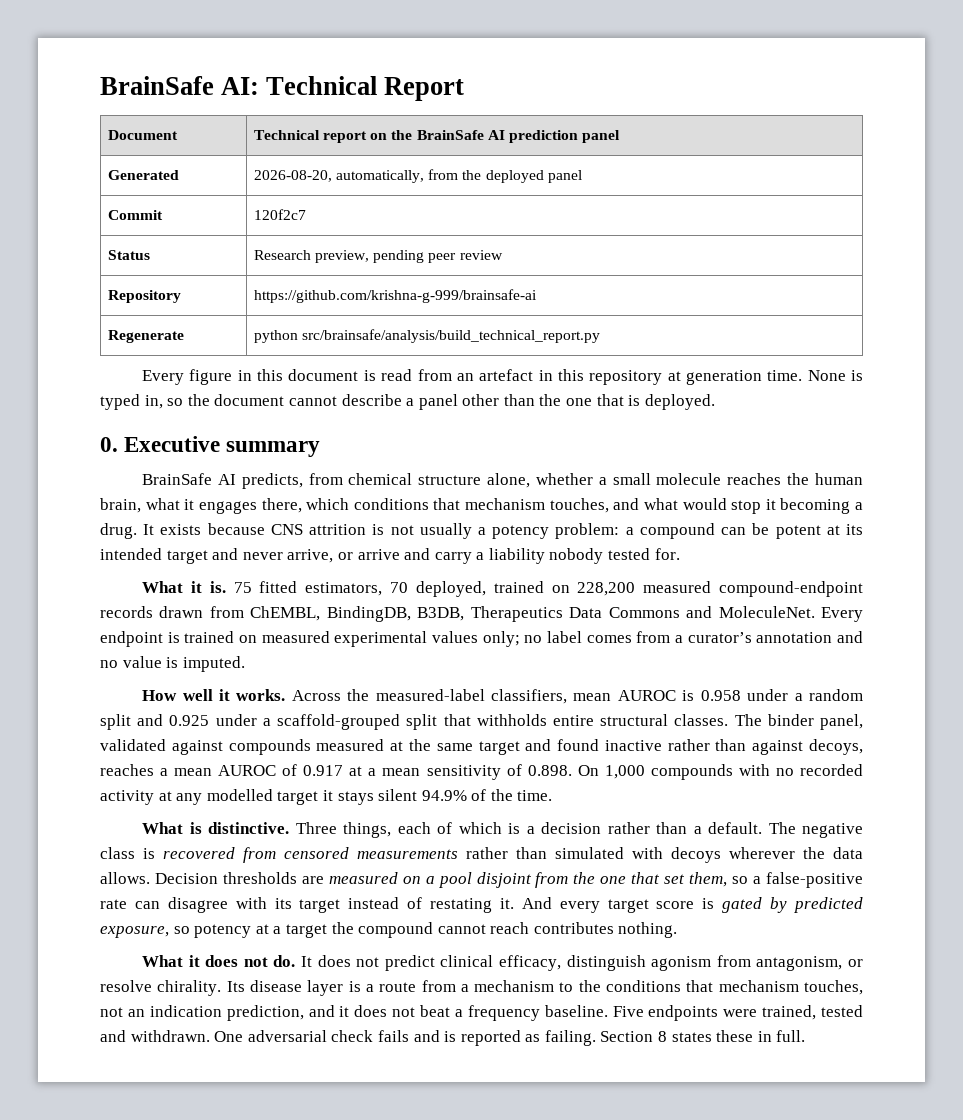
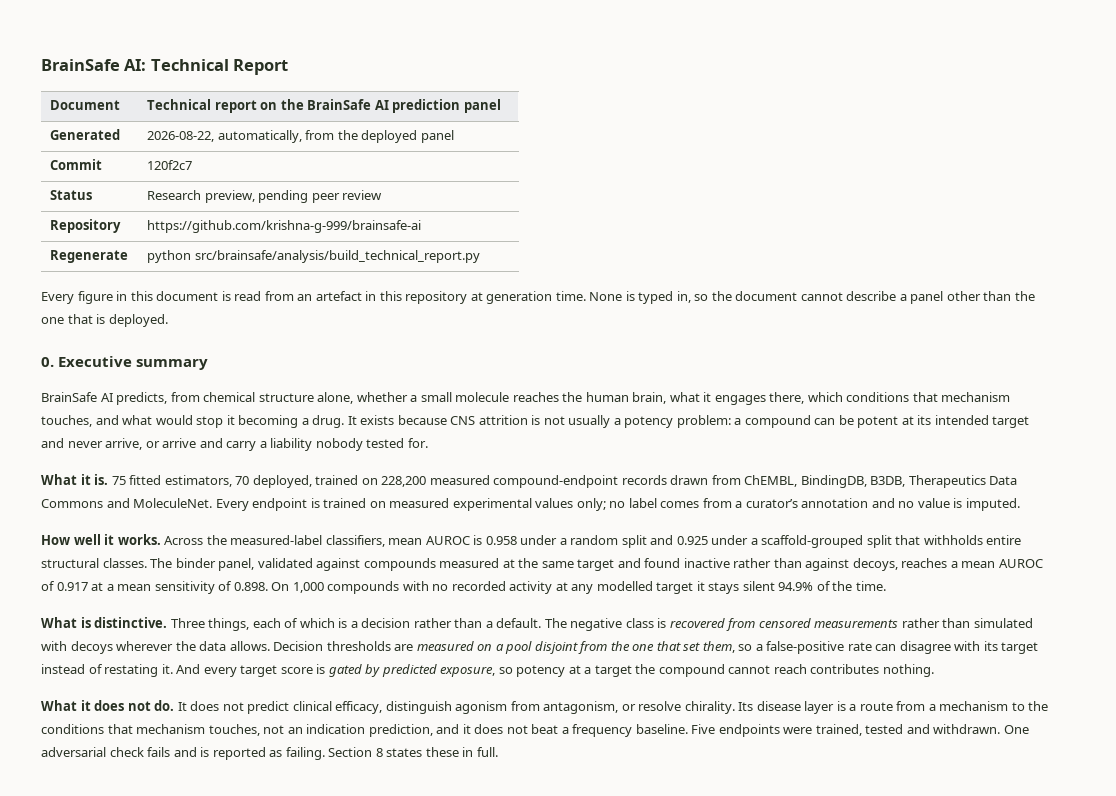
[253,170,332,182] 2026-08-20, -> [147,131,215,142] 2026-08-22,

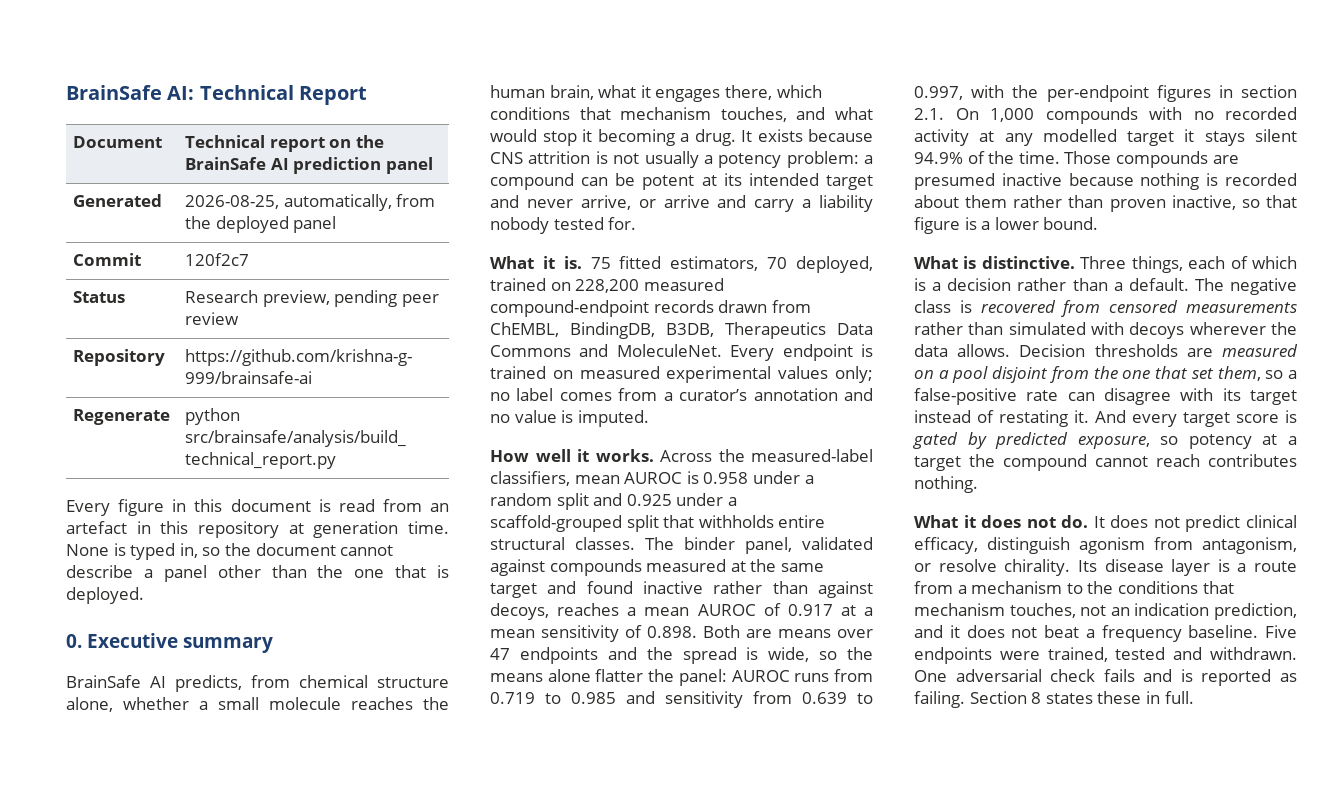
[147,131,215,142] 2026-08-22, -> [185,195,280,209] 2026-08-25,
(268, 586) none -> [703,625,873,638] [490,647,873,664] [490,669,873,686] [490,691,873,708] [914,85,1297,102] [914,108,944,120] Both are means over 47 endpoints and the spread is wide, so the means alone flatter the panel: AUROC runs from 0.719 to 0.985 and sensitivity from 0.639 to 0.997, with the per-endpoint figures in section 2.1.
(886, 586) none -> [1064,151,1239,168] [914,173,1297,190] [914,195,1297,212] [914,217,1099,234] Those compounds are presumed inactive because nothing is recorded about them rather than proven inactive, so that figure is a lower bound.

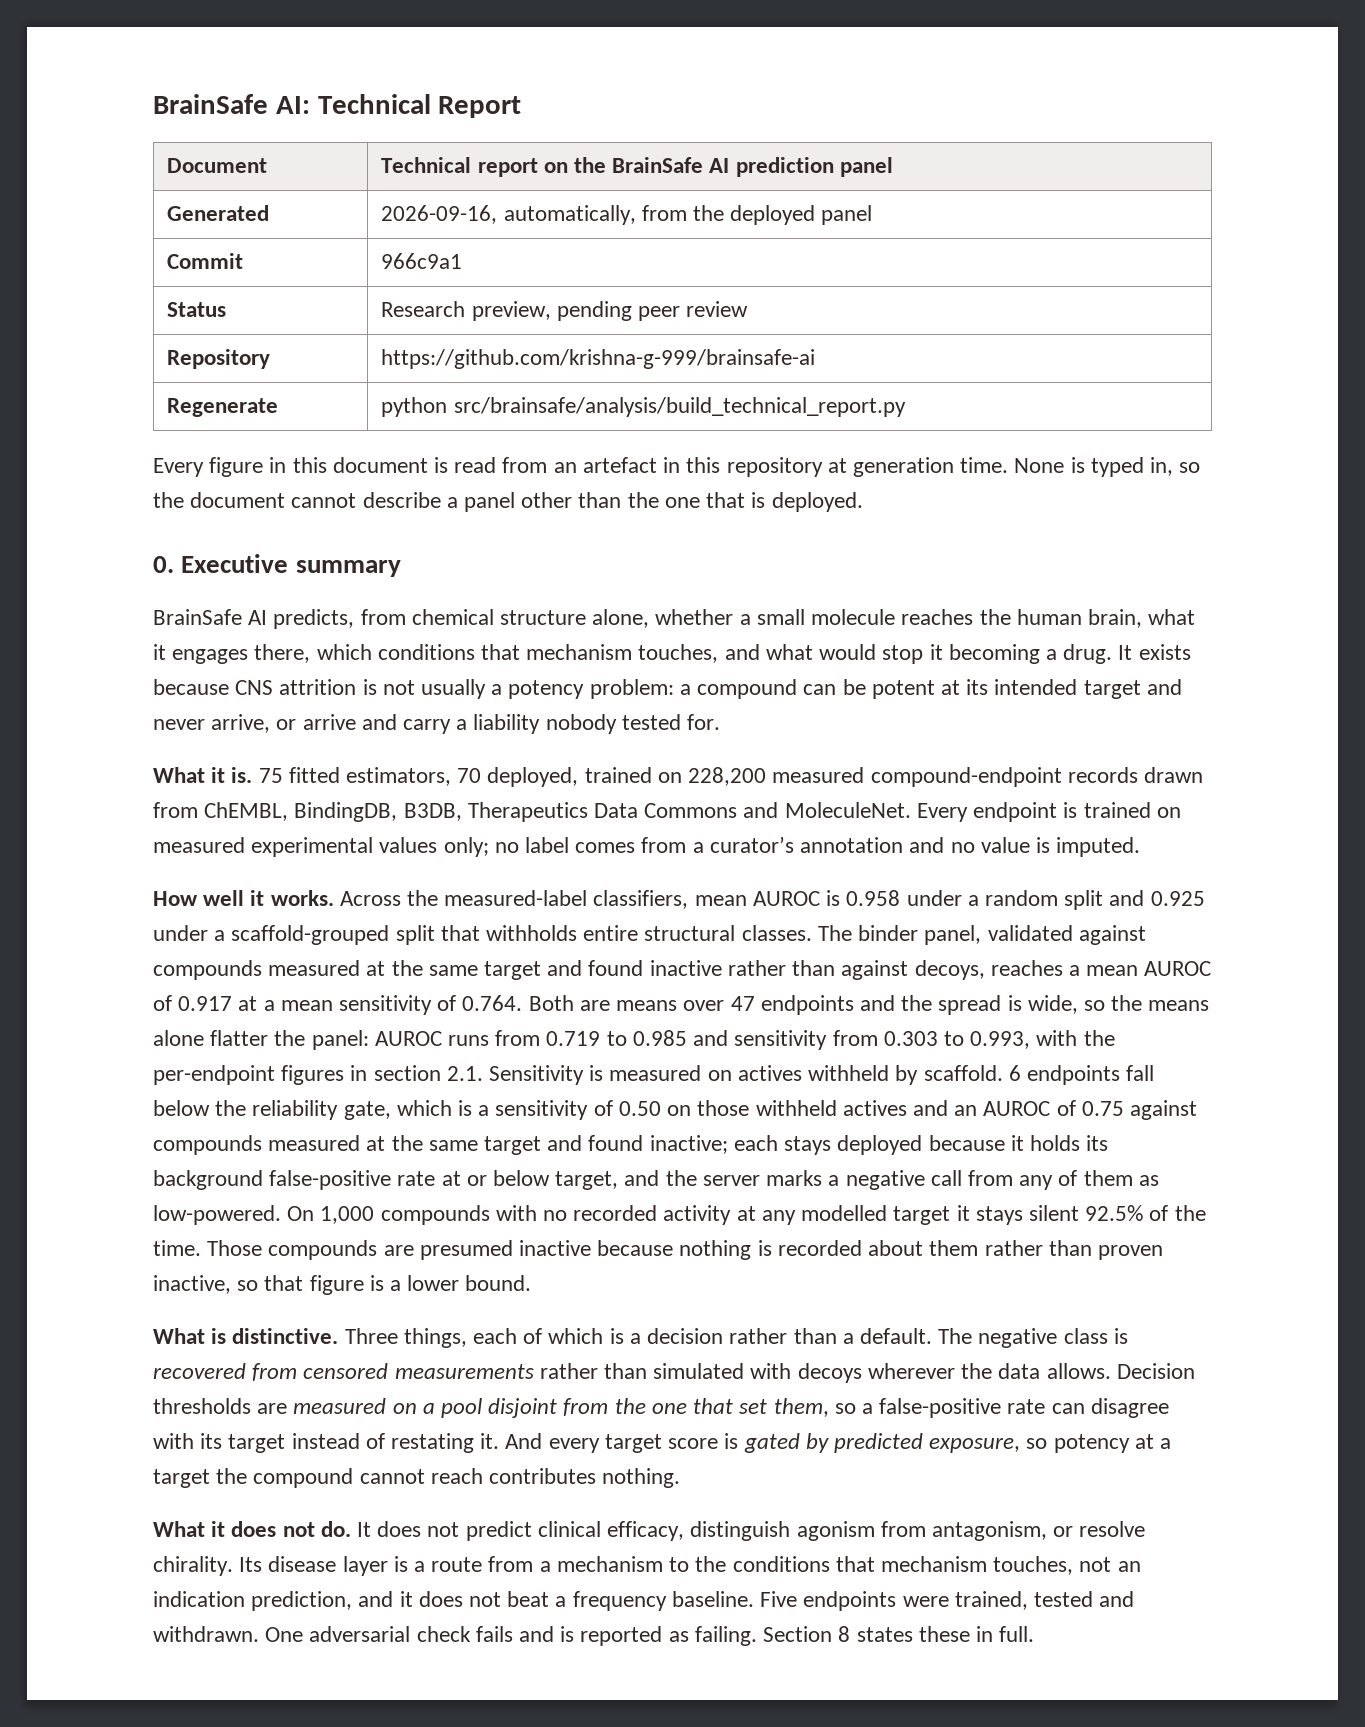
[185,195,280,209] 2026-08-25, -> [381,205,498,224] 2026-09-16,
[185,253,250,266] 120f2c7 -> [381,253,463,269] 966c9a1
[647,626,697,638] 0.898. -> [462,995,523,1011] 0.764.
[802,692,873,704] [914,86,963,100] 0.639 to 0.997, -> [883,1031,1031,1049] 0.303 to 0.993,
(944, 114) none -> [489,1065,1155,1085] [153,1100,1197,1120] [153,1135,1109,1155] [153,1170,1159,1190] [153,1205,281,1225] Sensitivity is measured on actives withheld by scaffold. 6 endpoints fall below the reliability gate, which is a sensitivity of 0.50 on those withheld actives and an AUROC of 0.75 against compounds measured at the same target and found inactive; each stays deployed because it holds its background false-positive rate at or below target, and the server marks a negative call from any of them as low-powered.
[914,152,963,164] 94.9% -> [1085,1205,1144,1221] 92.5%

